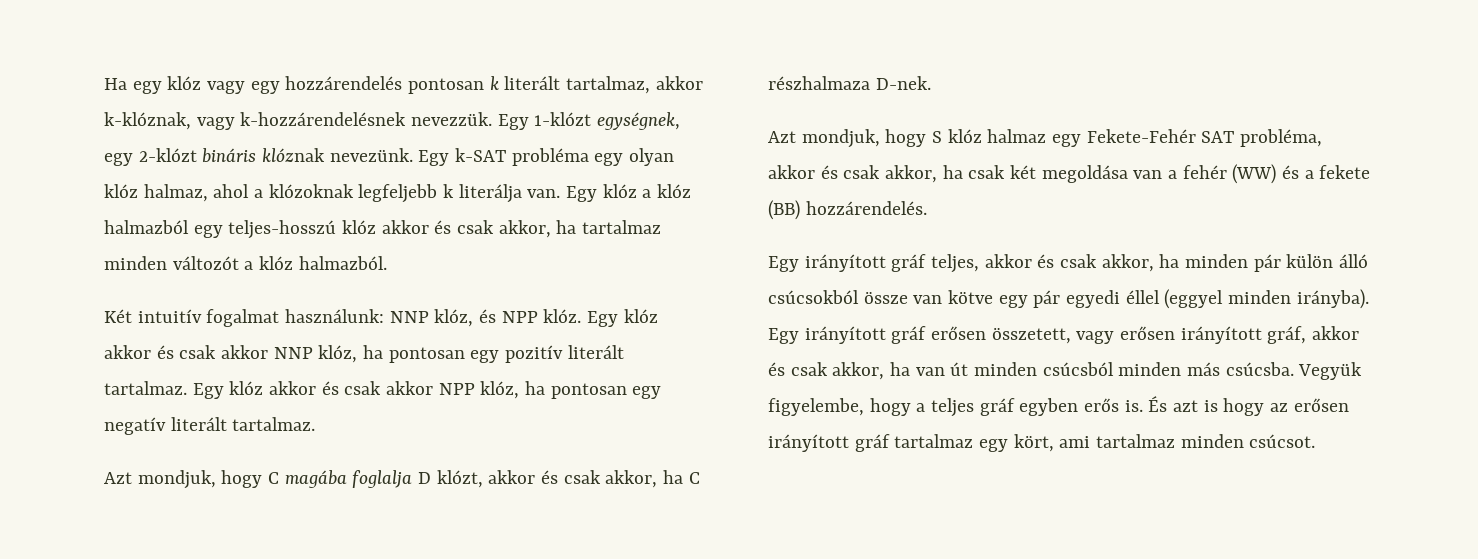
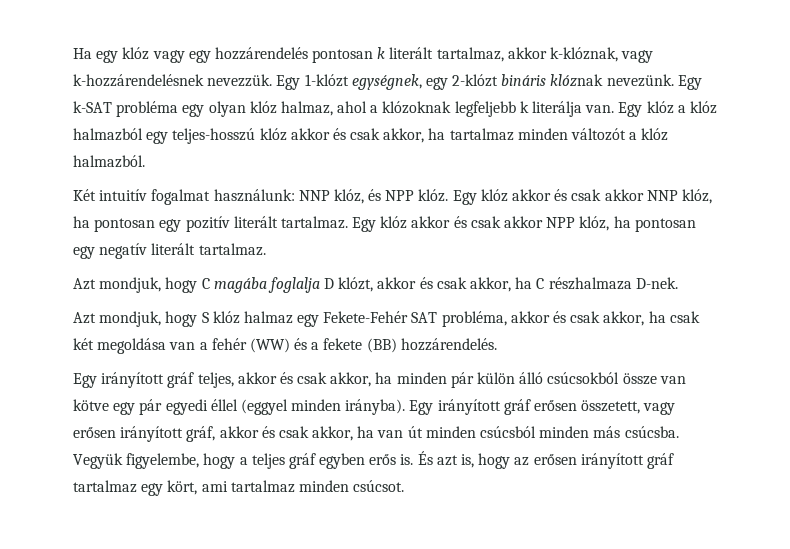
[1203,400,1218,412] is -> [461,454,475,468] is,

